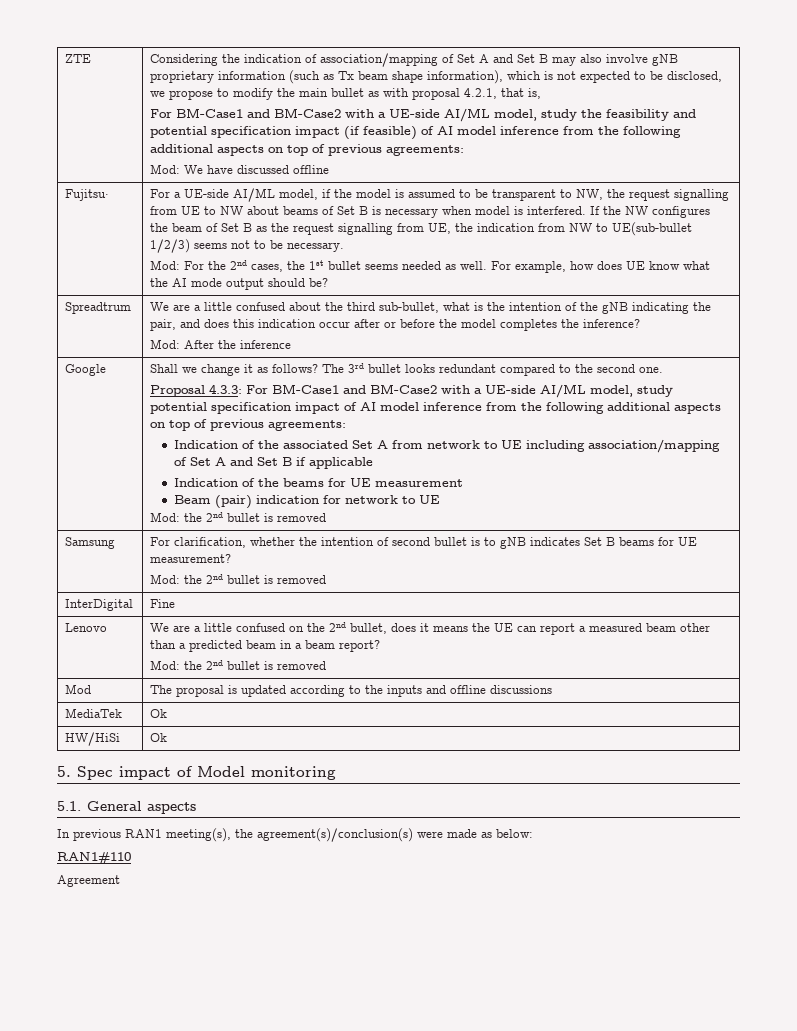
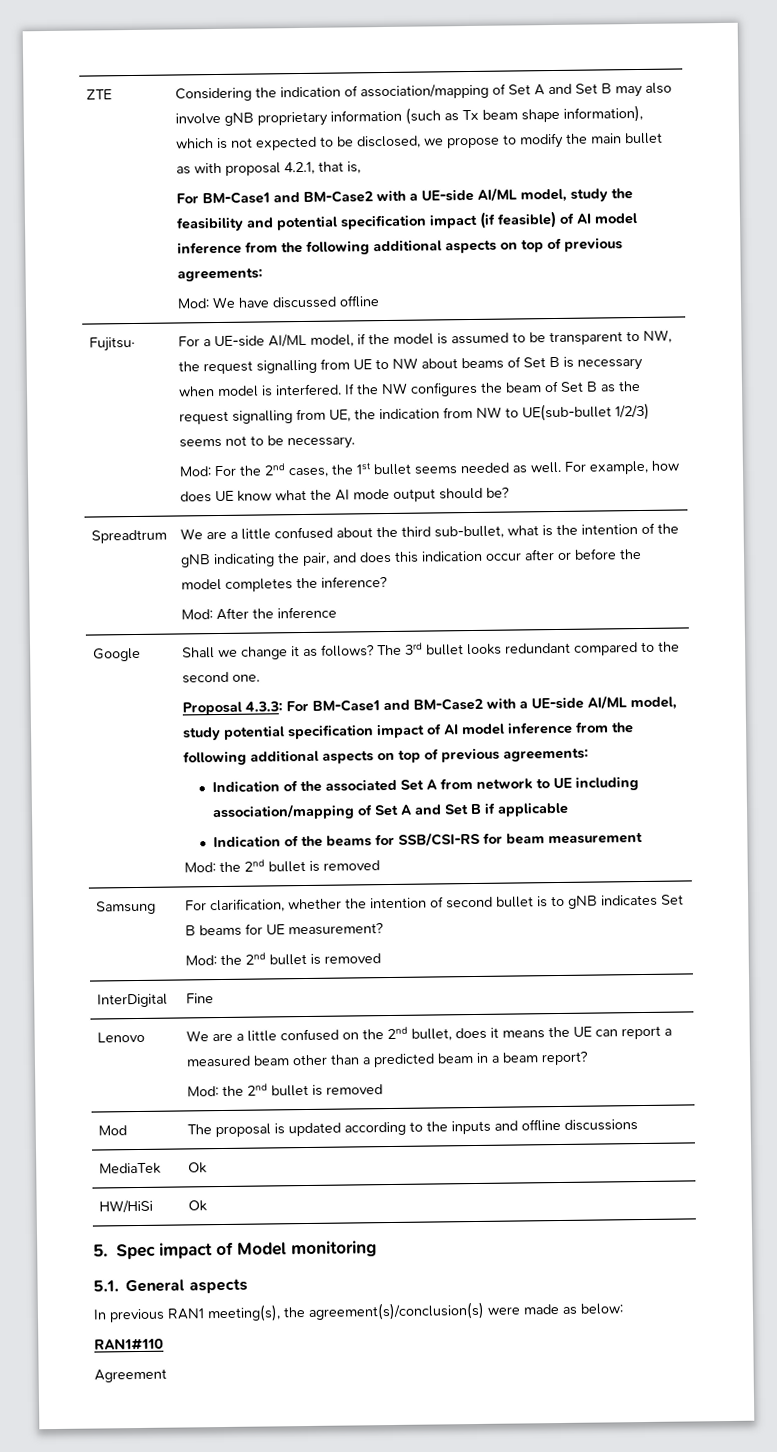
[349,478,463,487] [173,495,440,509] UE measurement // Beam (pair) indication for network to UE -> [398,831,644,847] SSB/CSI-RS for beam measurement

